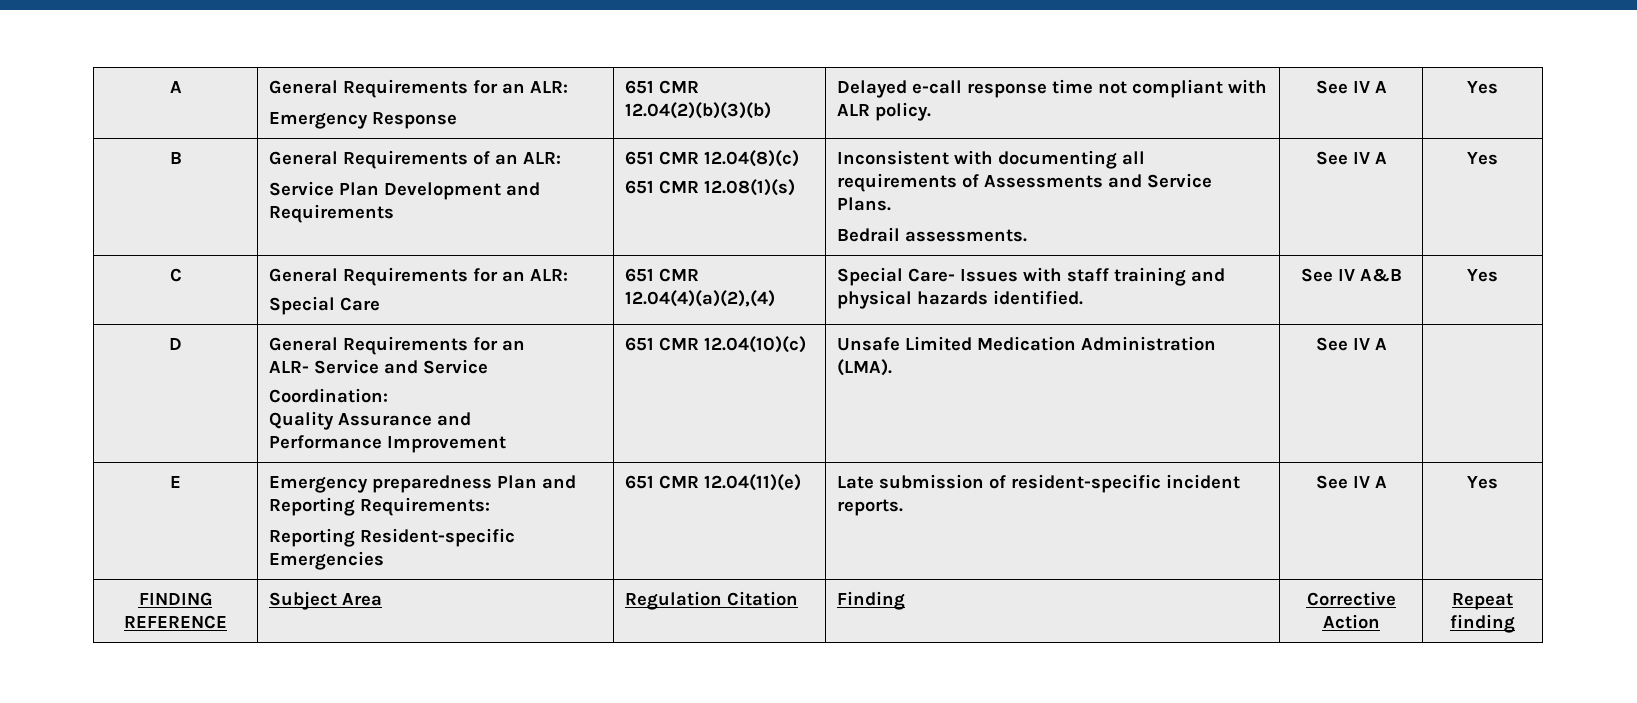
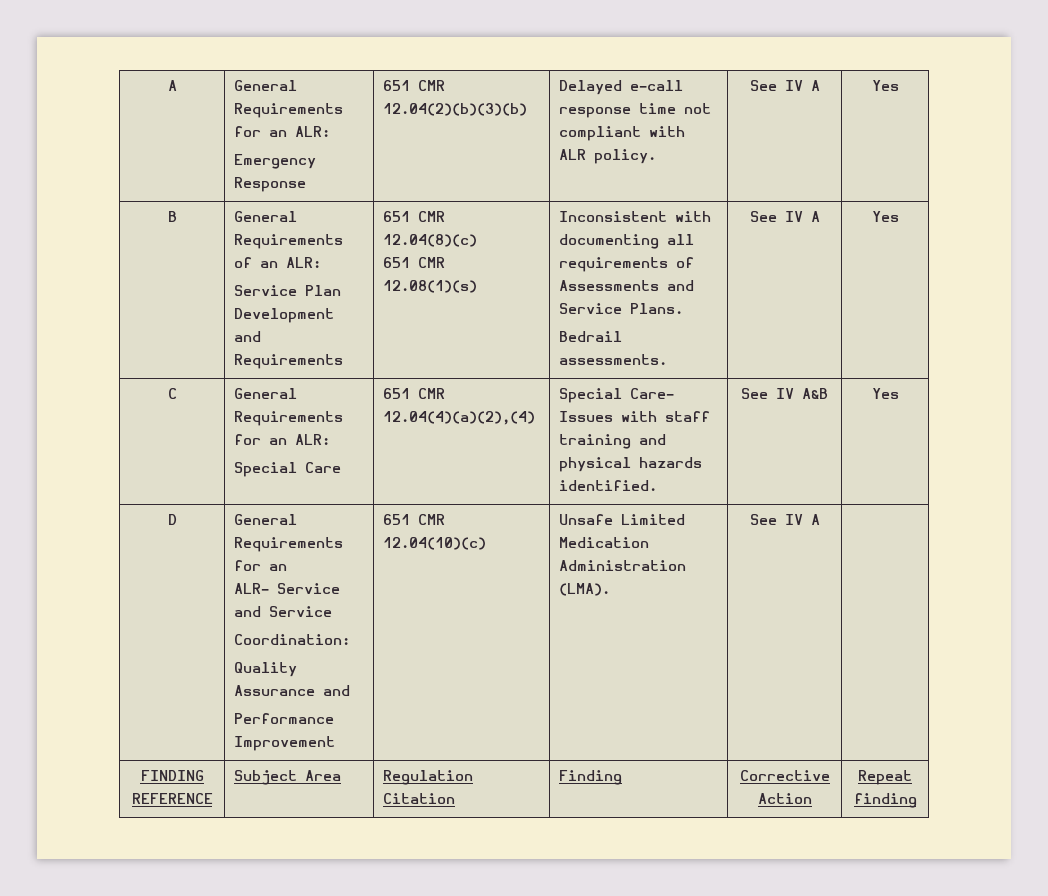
[170,476,181,488] [268,475,576,493] [268,497,490,516] [268,528,515,547] [268,551,384,570] [624,474,801,491] [836,474,1240,493] [836,499,903,516] [1315,475,1387,489] [1467,476,1498,489] // E | Emergency preparedness Plan and Reporting Requirements: // Reporting Resident-specific Emergencies | 651 CMR 12.04(11)(e) | Late submission of resident-specific incident reports. | See IV A | Yes -> (820, 519) none

